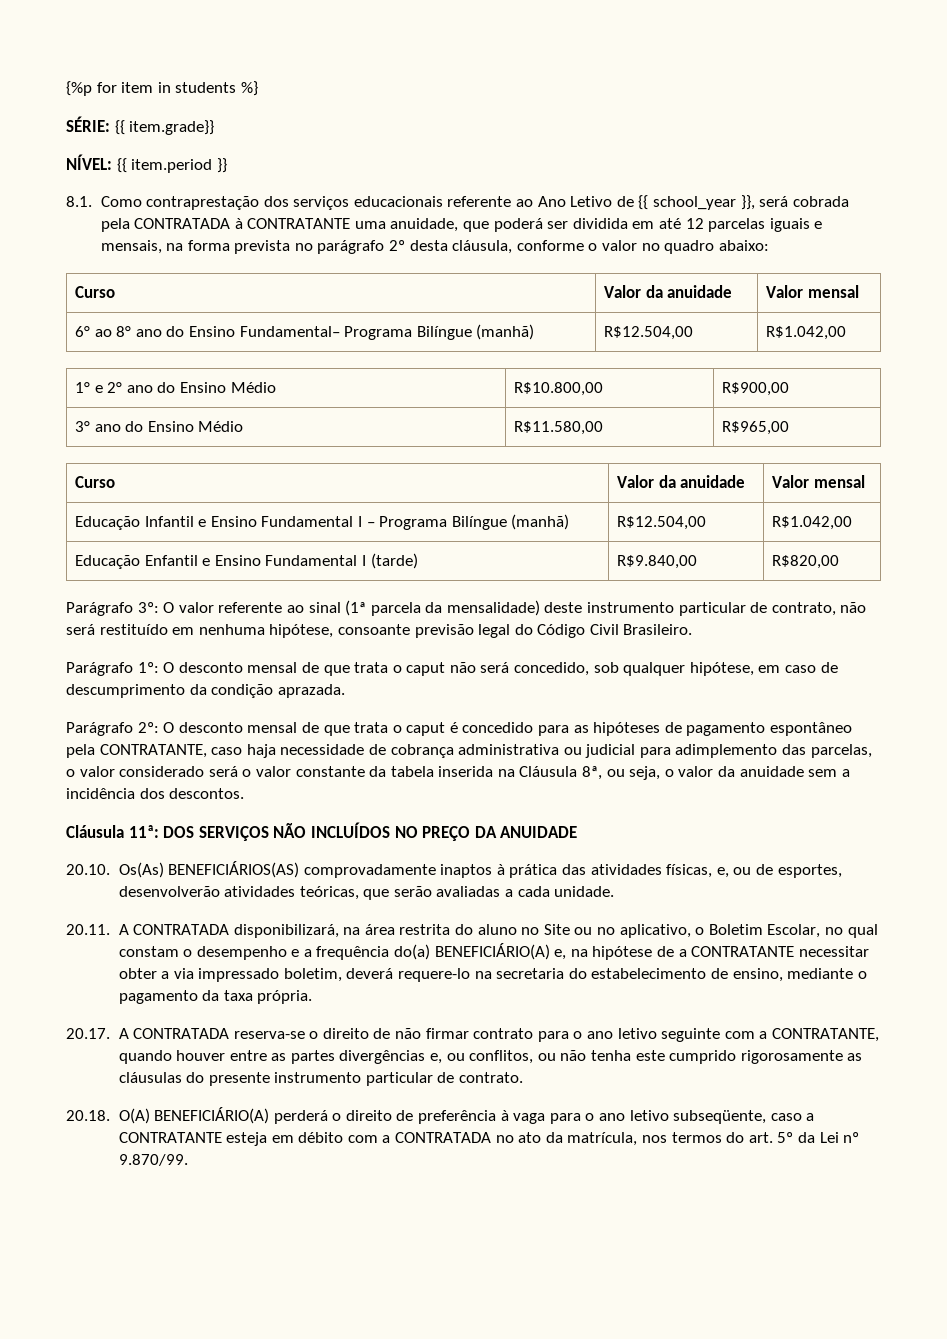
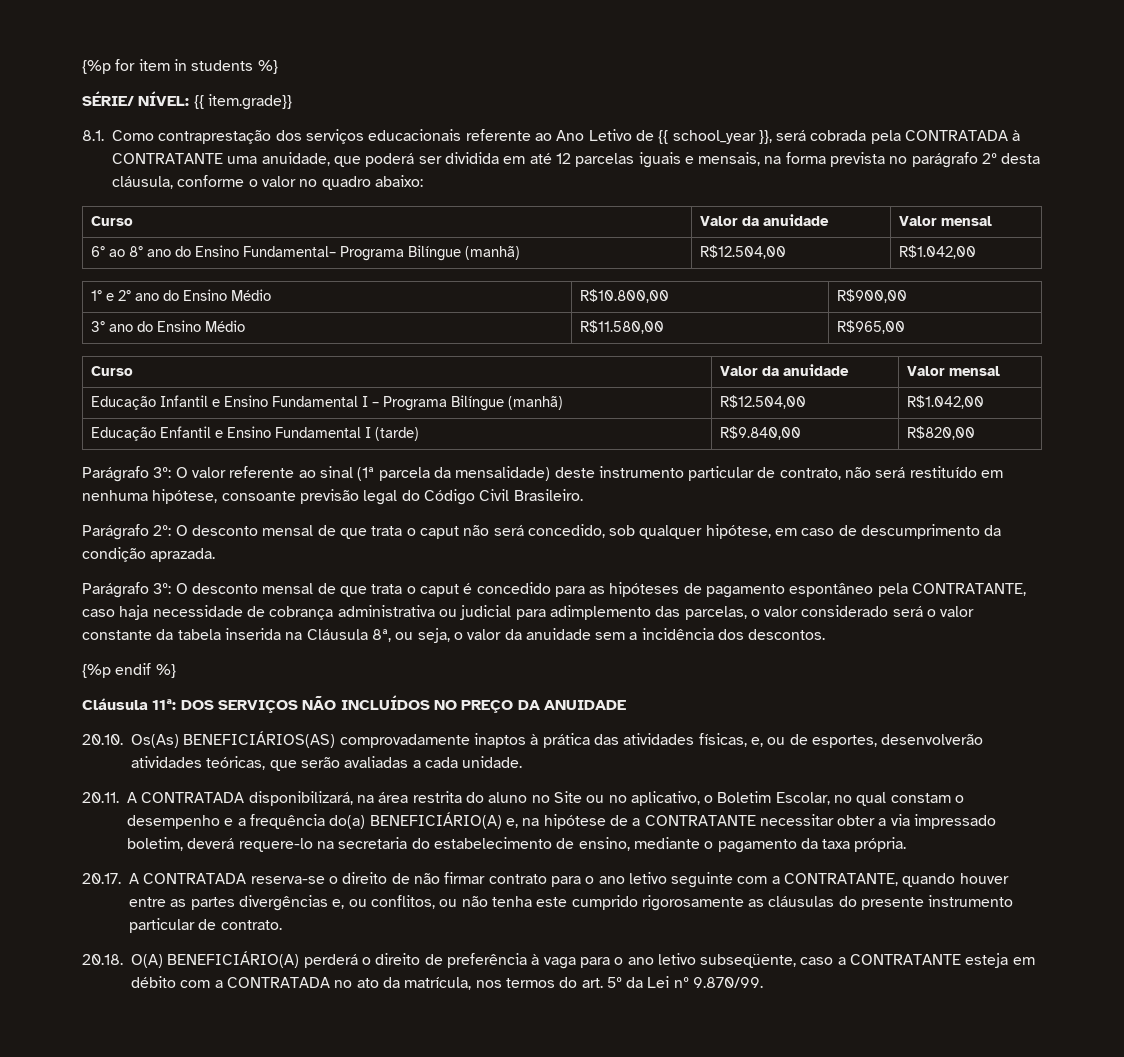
[66,116,110,132] SÉRIE: -> [82,91,190,106] SÉRIE/ NÍVEL:
[66,154,227,173] // NÍVEL: {{ item.period }} -> (292, 102) none
[137,662,159,673] 1º: -> [153,525,172,536] 2º:
[137,722,159,733] 2º: -> [153,583,172,594] 3º:
(245, 793) none -> [82,663,176,678] // {%p endif %}

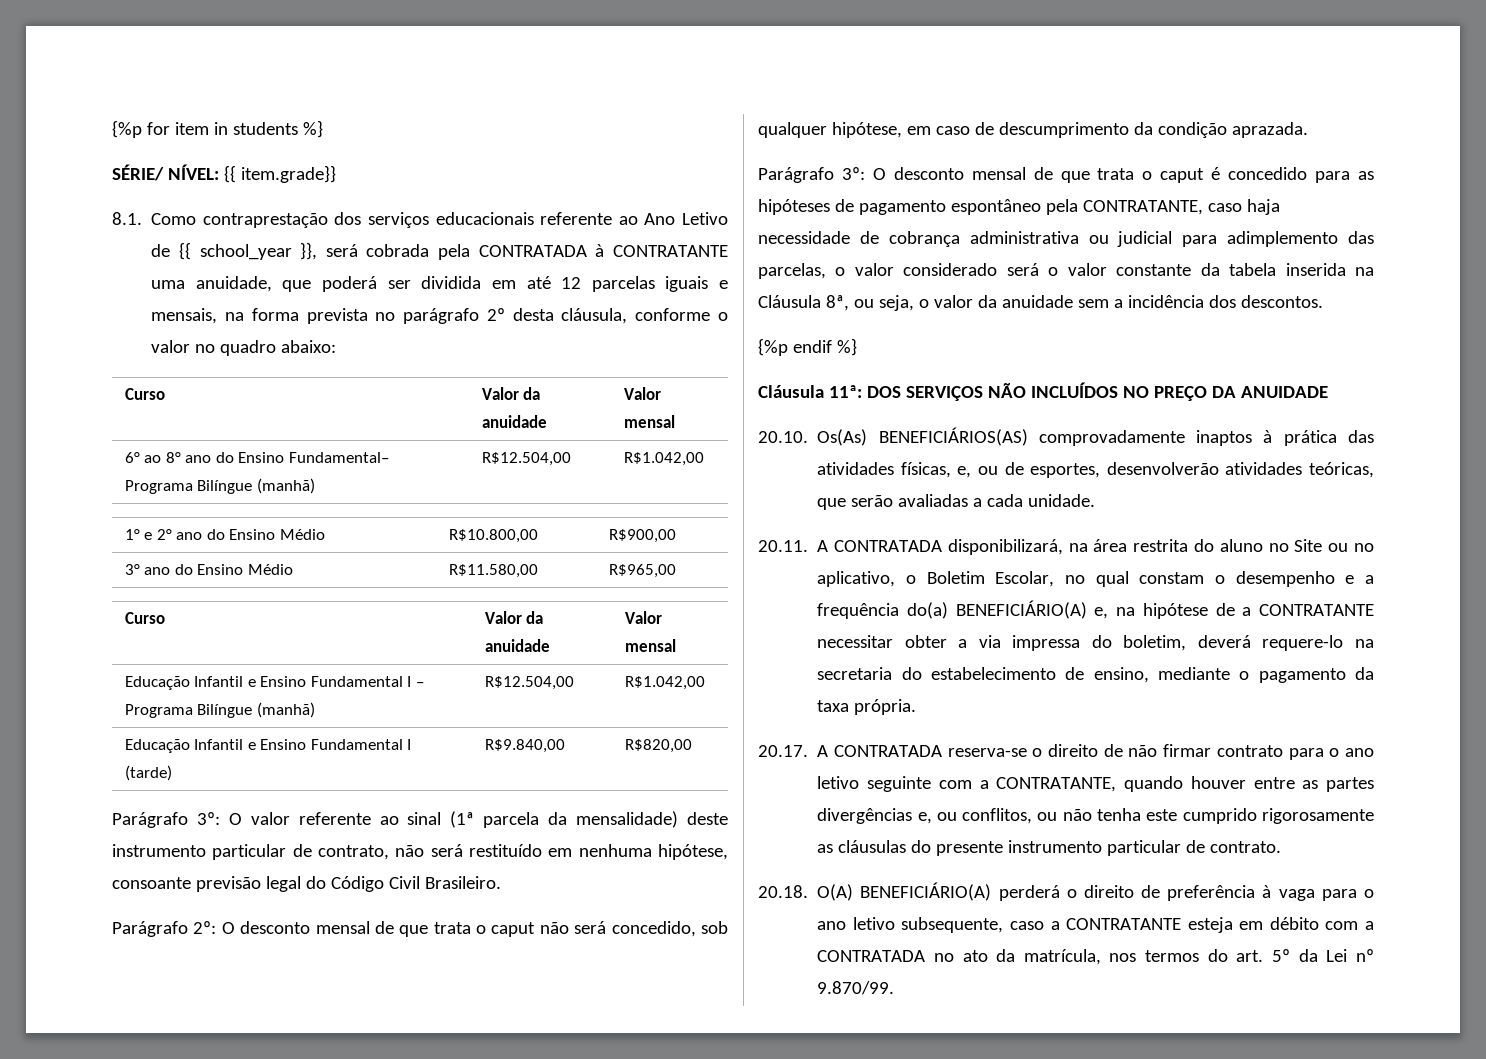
[160,426,212,438] Enfantil -> [194,739,244,750] Infantil
[914,814,997,829] impressado -> [1012,635,1112,651] impressa do
[700,954,797,968] subseqüente, -> [901,917,1004,933] subsequente,

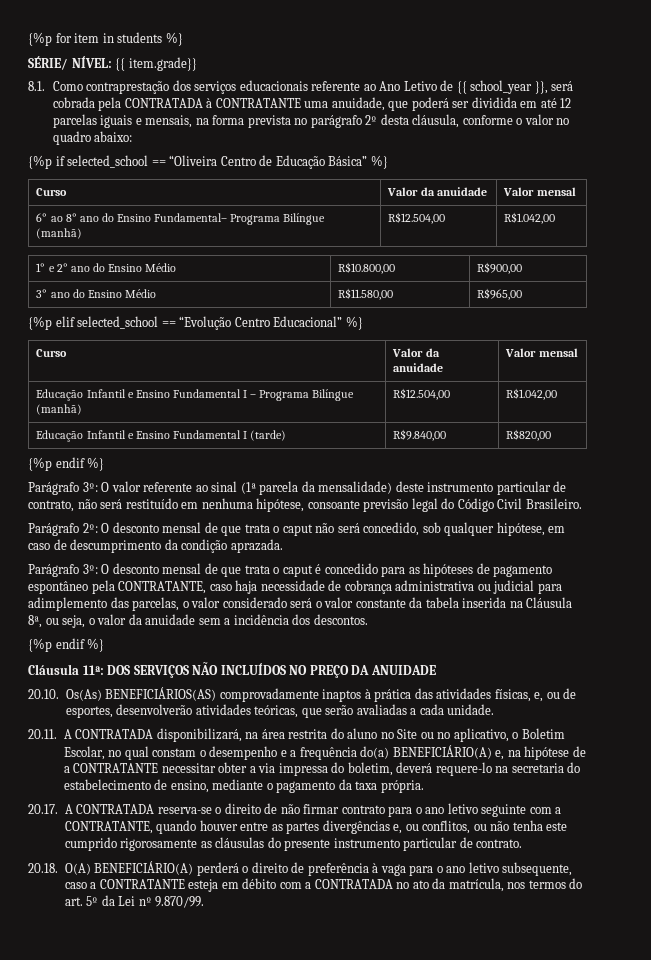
(337, 346) none -> [28,155,388,169] // {%p if selected_school == “Oliveira Centro de Educação Básica” %}
(677, 571) none -> [28,316,363,330] // {%p elif selected_school == “Evolução Centro Educacional” %}
(693, 746) none -> [28,457,105,471] // {%p endif %}

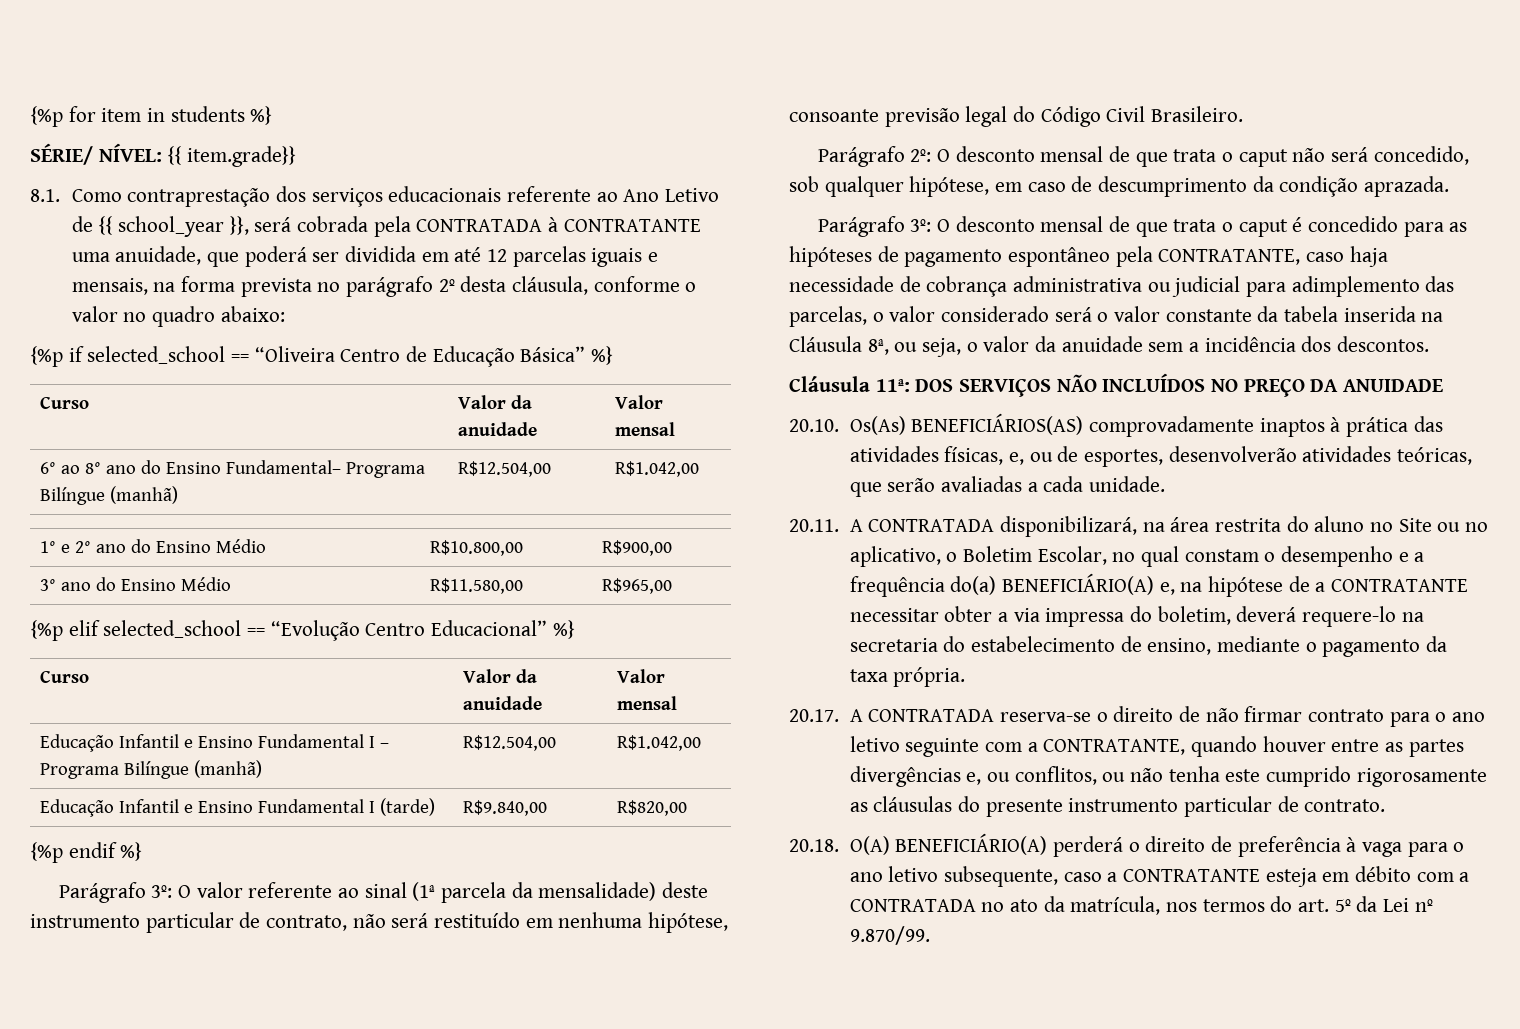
[28,638,105,652] // {%p endif %} -> (1430, 344) none

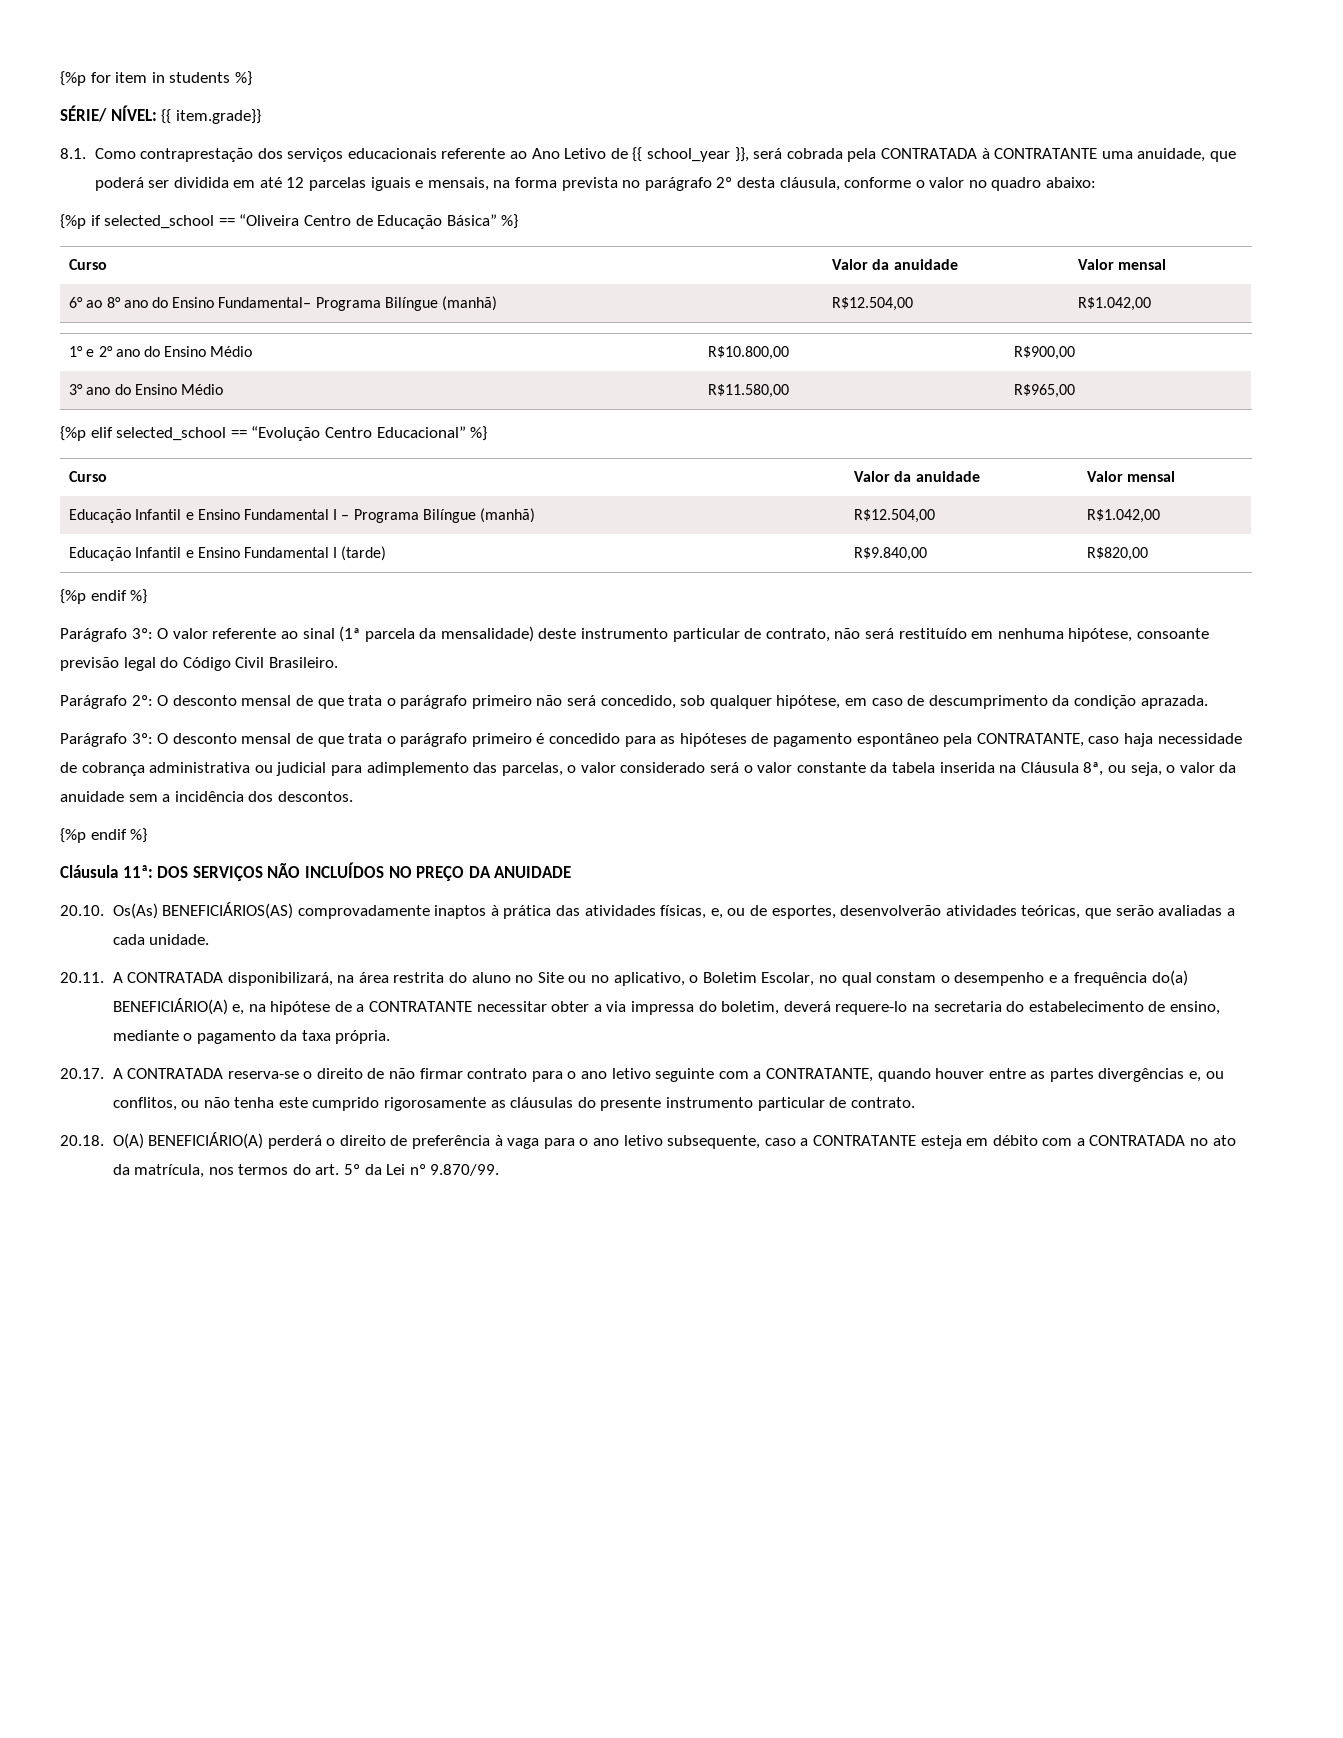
[1238,149,1288,167] caput -> [400,695,532,709] parágrafo primeiro
[1238,219,1288,237] caput -> [400,733,532,747] parágrafo primeiro
(1430, 344) none -> [60,828,148,843] // {%p endif %}

